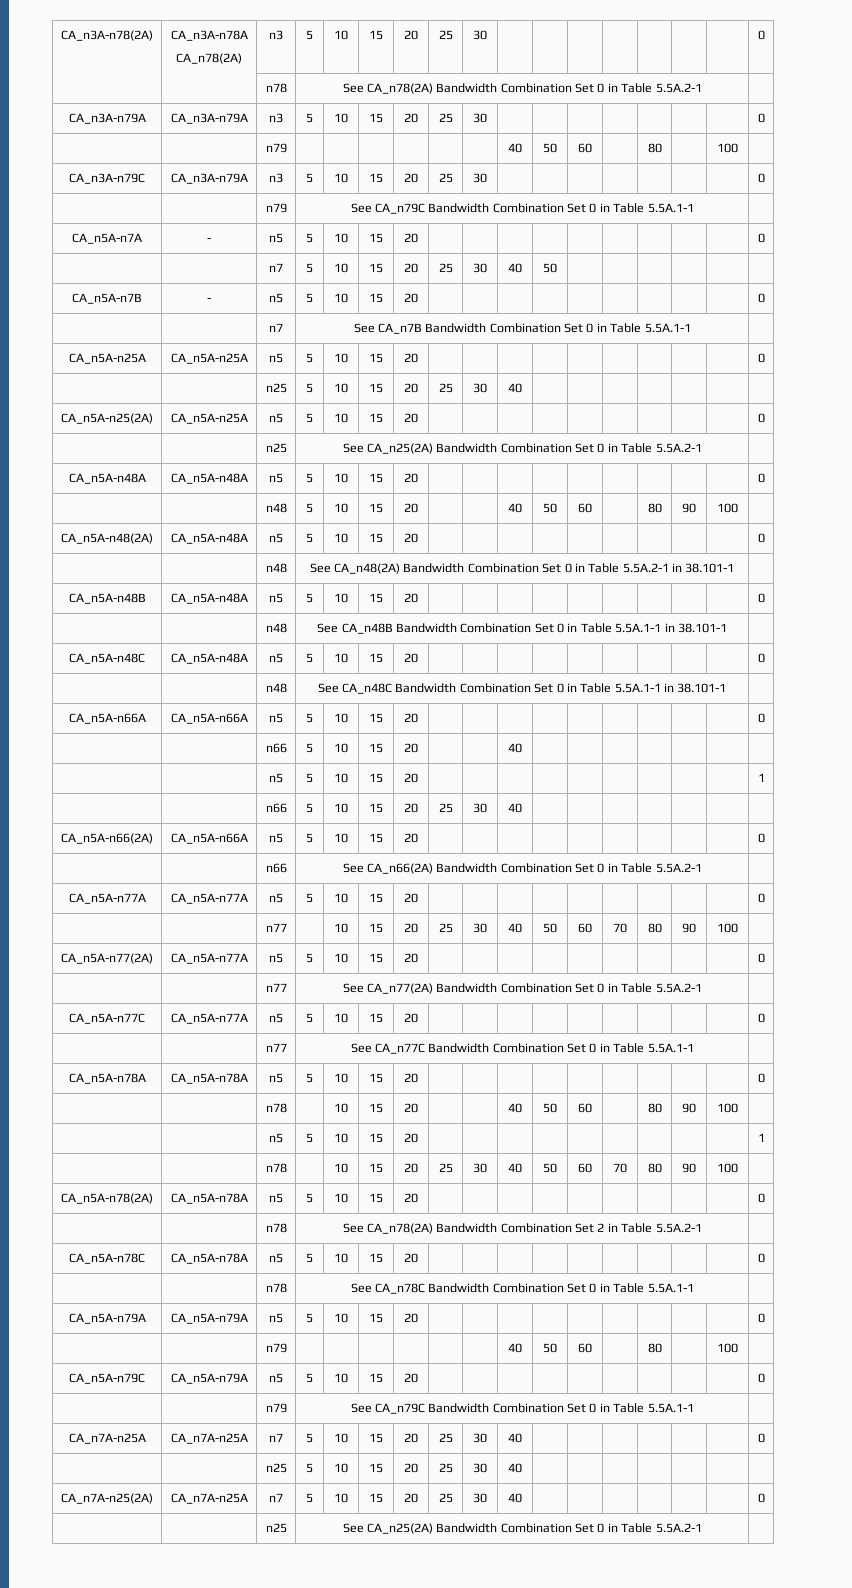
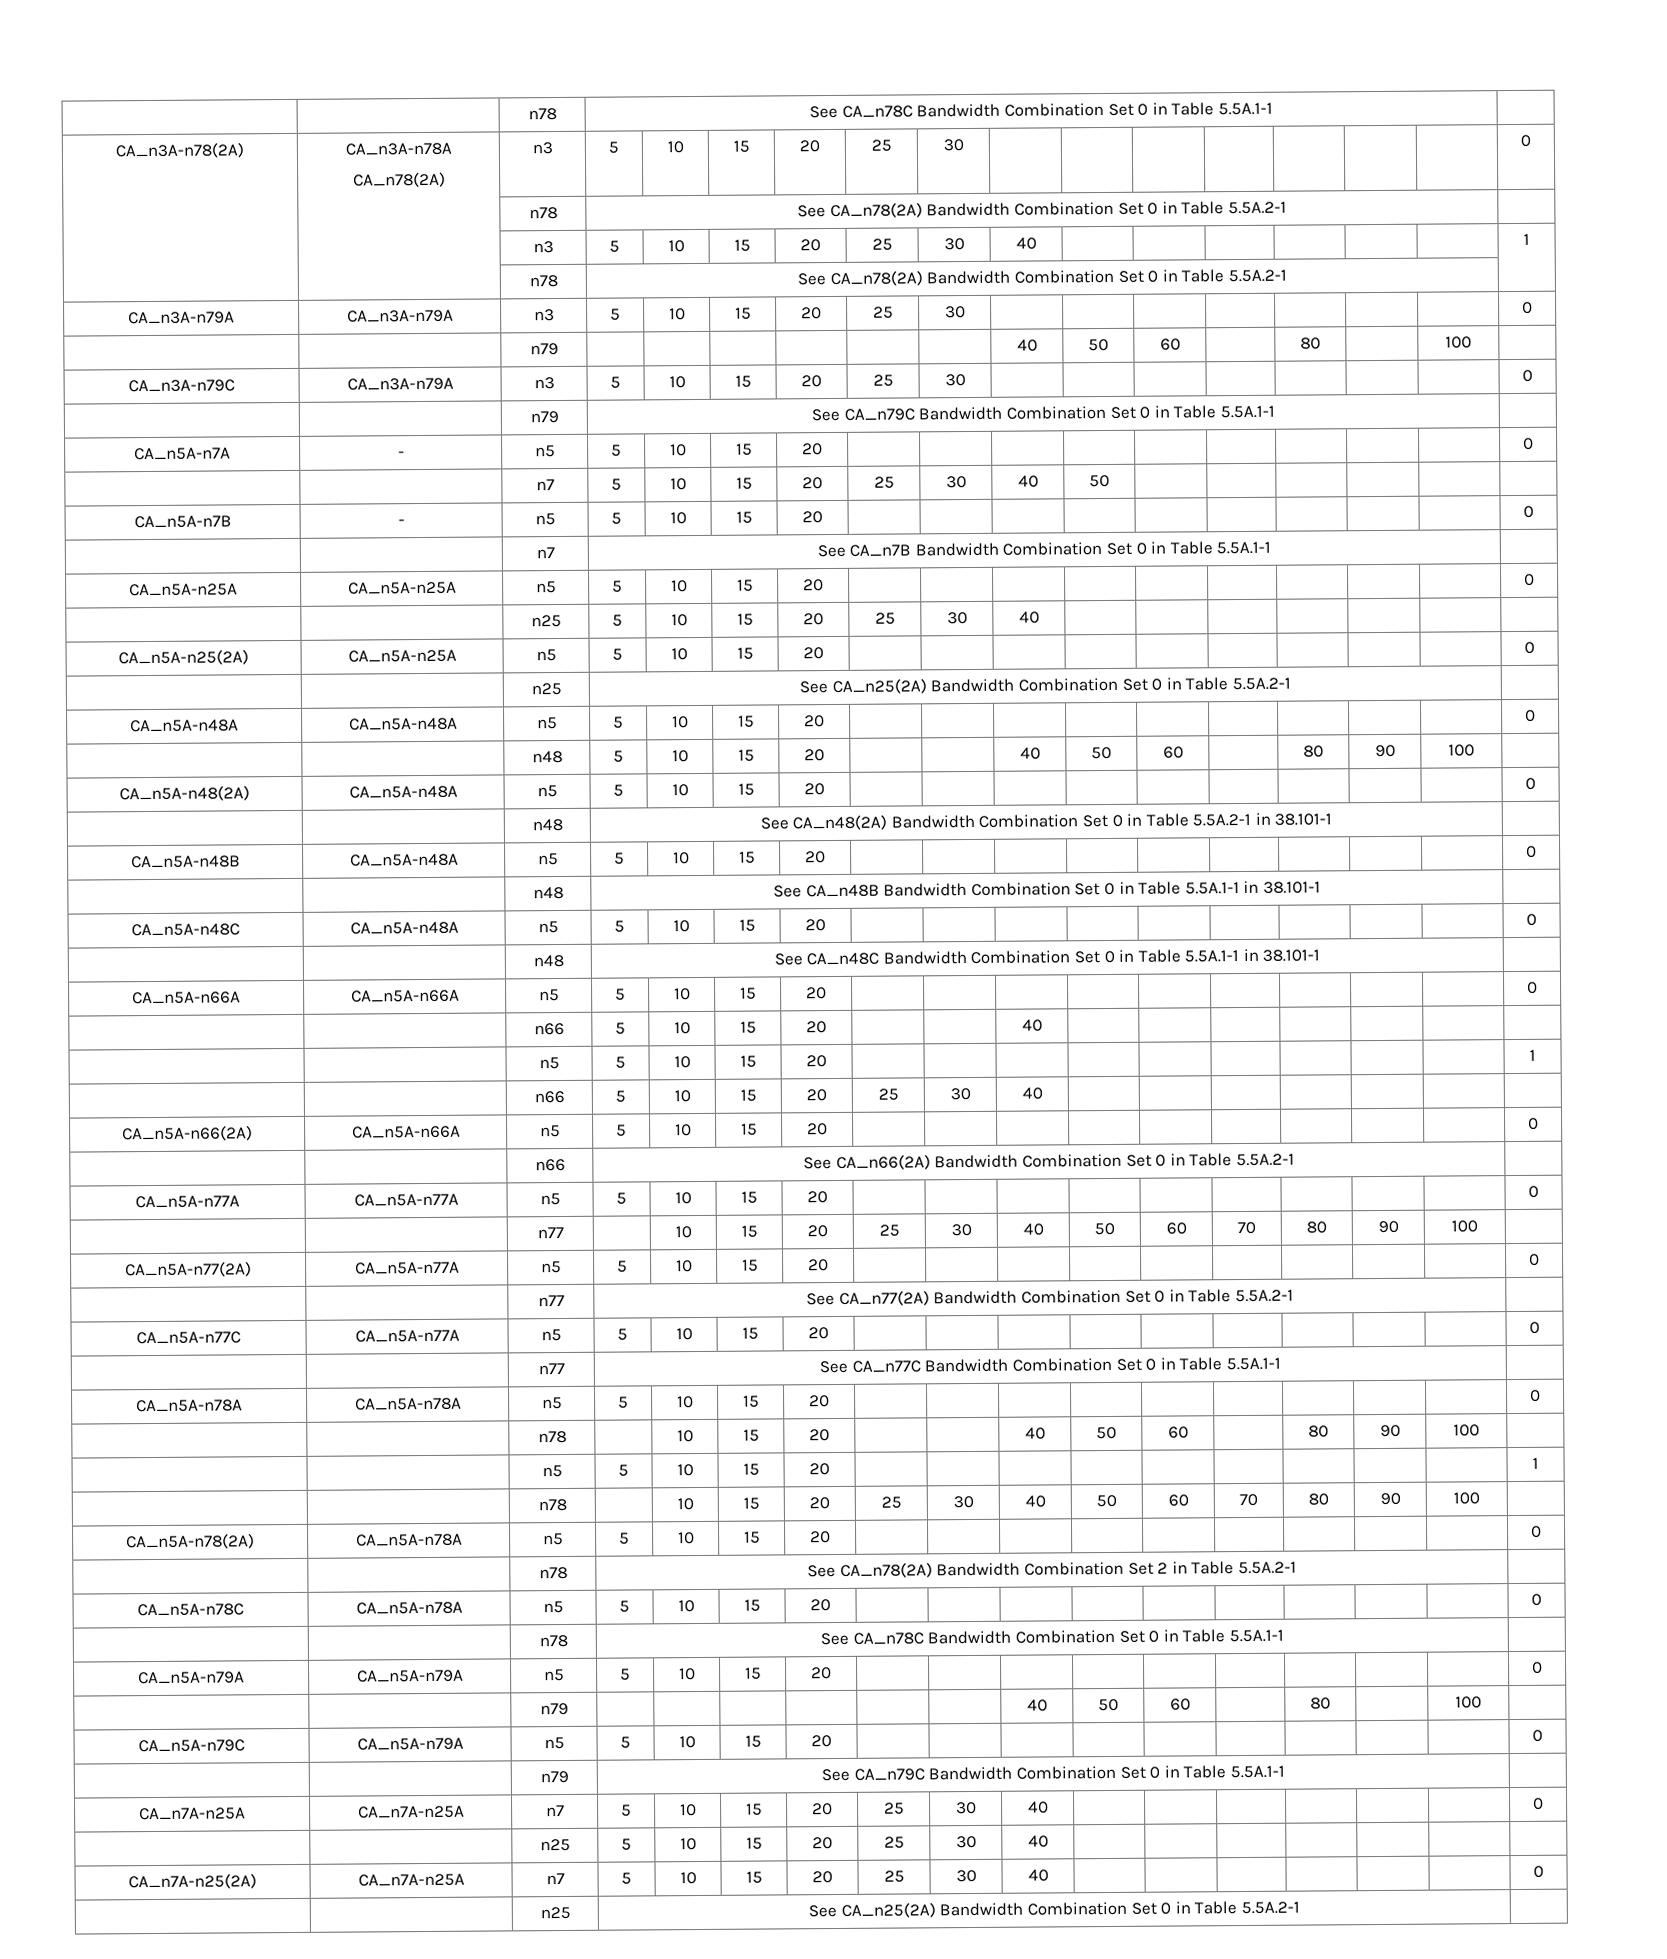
(61, 35) none -> [527,108,557,121] [809,102,1273,119] | | n78 | See CA_n78C Bandwidth Combination Set 0 in Table 5.5A.1-1 | //
(702, 88) none -> [532,241,554,254] [609,240,620,253] [667,240,685,253] [733,239,751,252] [800,239,821,252] [871,238,893,251] [943,238,965,251] [1015,237,1037,250] [1523,233,1530,245] [528,275,558,288] [797,269,1287,287] // | | n3 | 5 | 10 | 15 | 20 | 25 | 30 | 40 | | | | | | | 1 // | | n78 | See CA_n78(2A) Bandwidth Combination Set 0 in Table 5.5A.2-1 |

